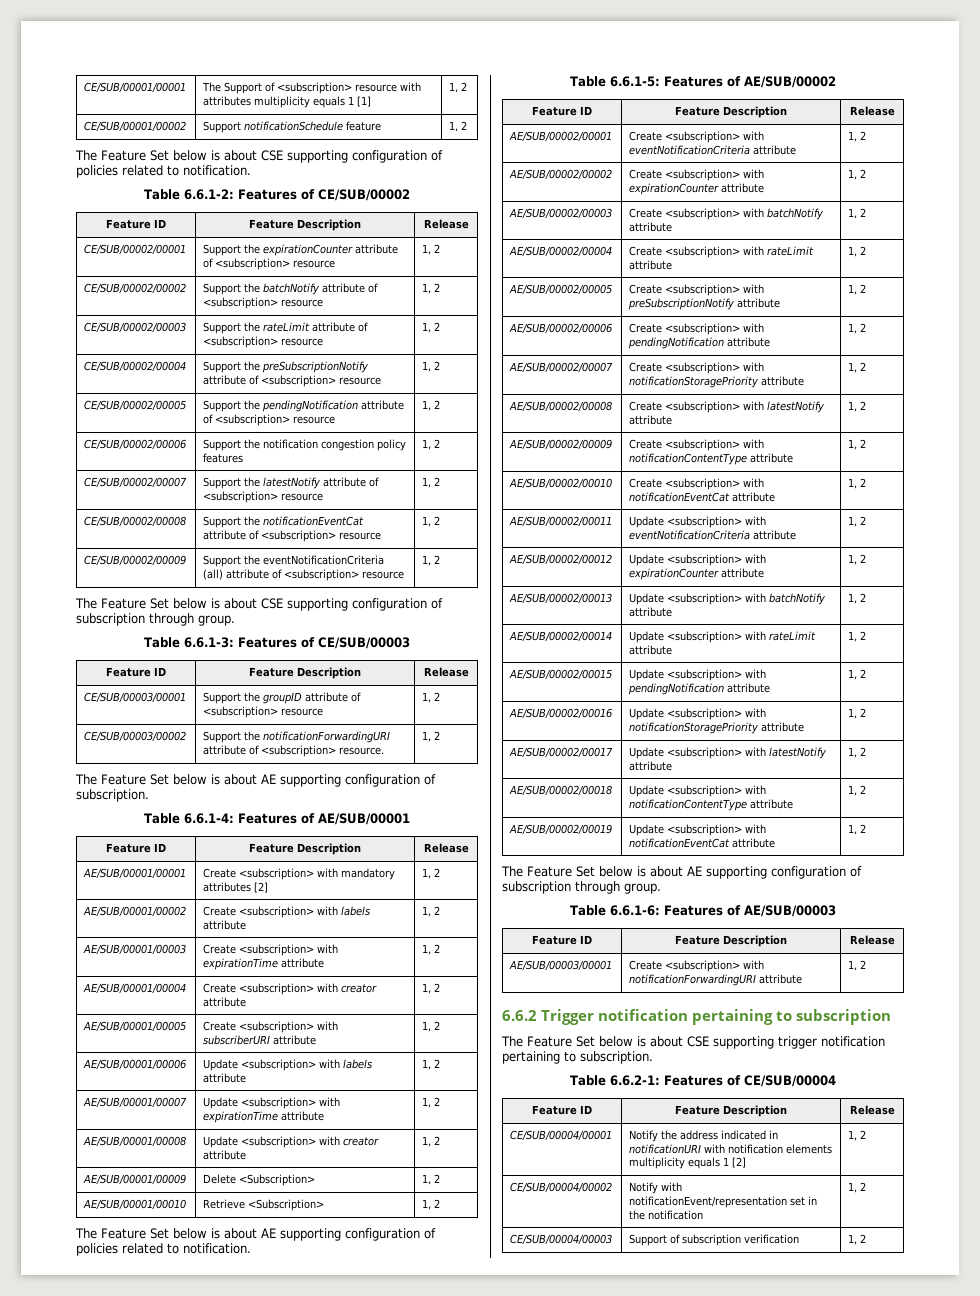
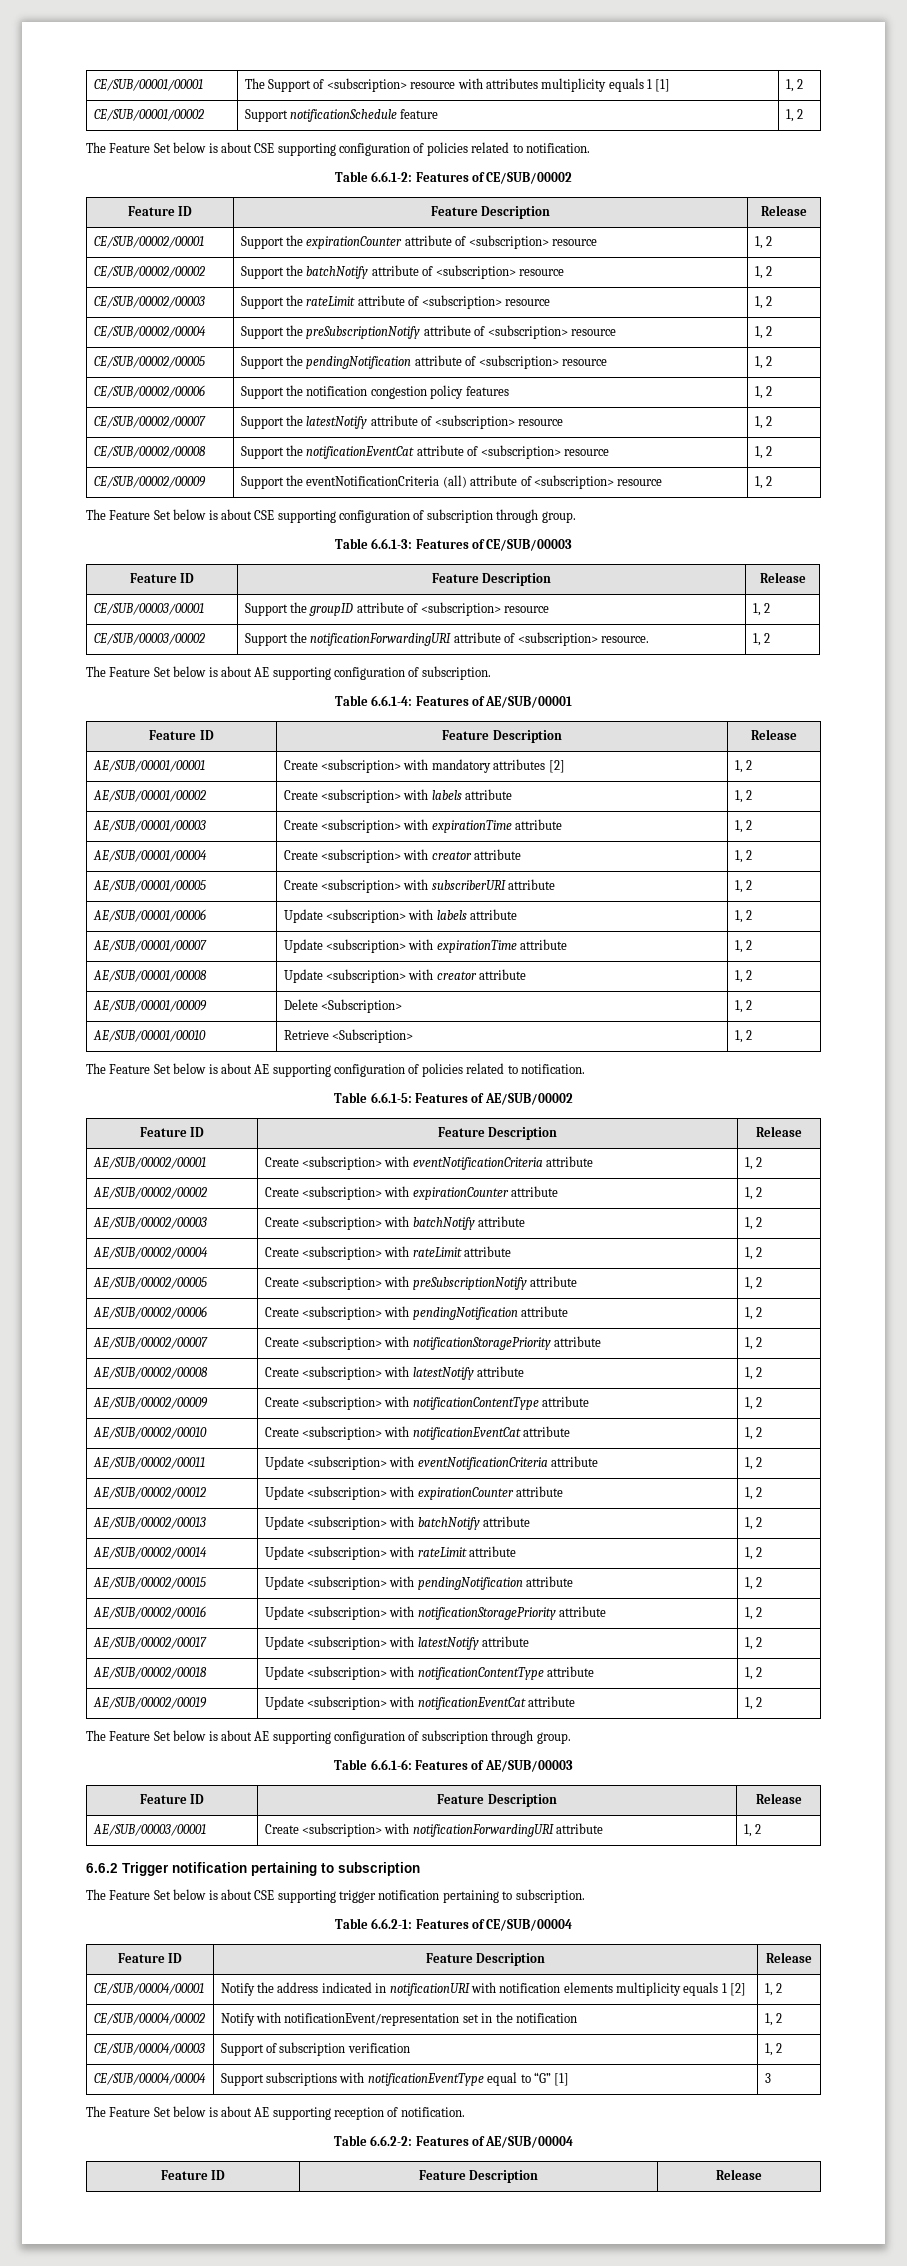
(867, 1238) none -> [93,2073,206,2085] [220,2072,570,2086] [764,2073,771,2083] [86,2106,465,2120] [333,2135,574,2148] [160,2170,226,2180] [418,2170,539,2183] [715,2169,762,2180] // CE/SUB/00004/00004 | Support subscriptions with notificationEventType equal to “G” [1] | 3 // The Feature Set below is about AE supporting reception of notification. // Table 6.6.2-2: Features of AE/SUB/00004 // Feature ID | Feature Description | Release

